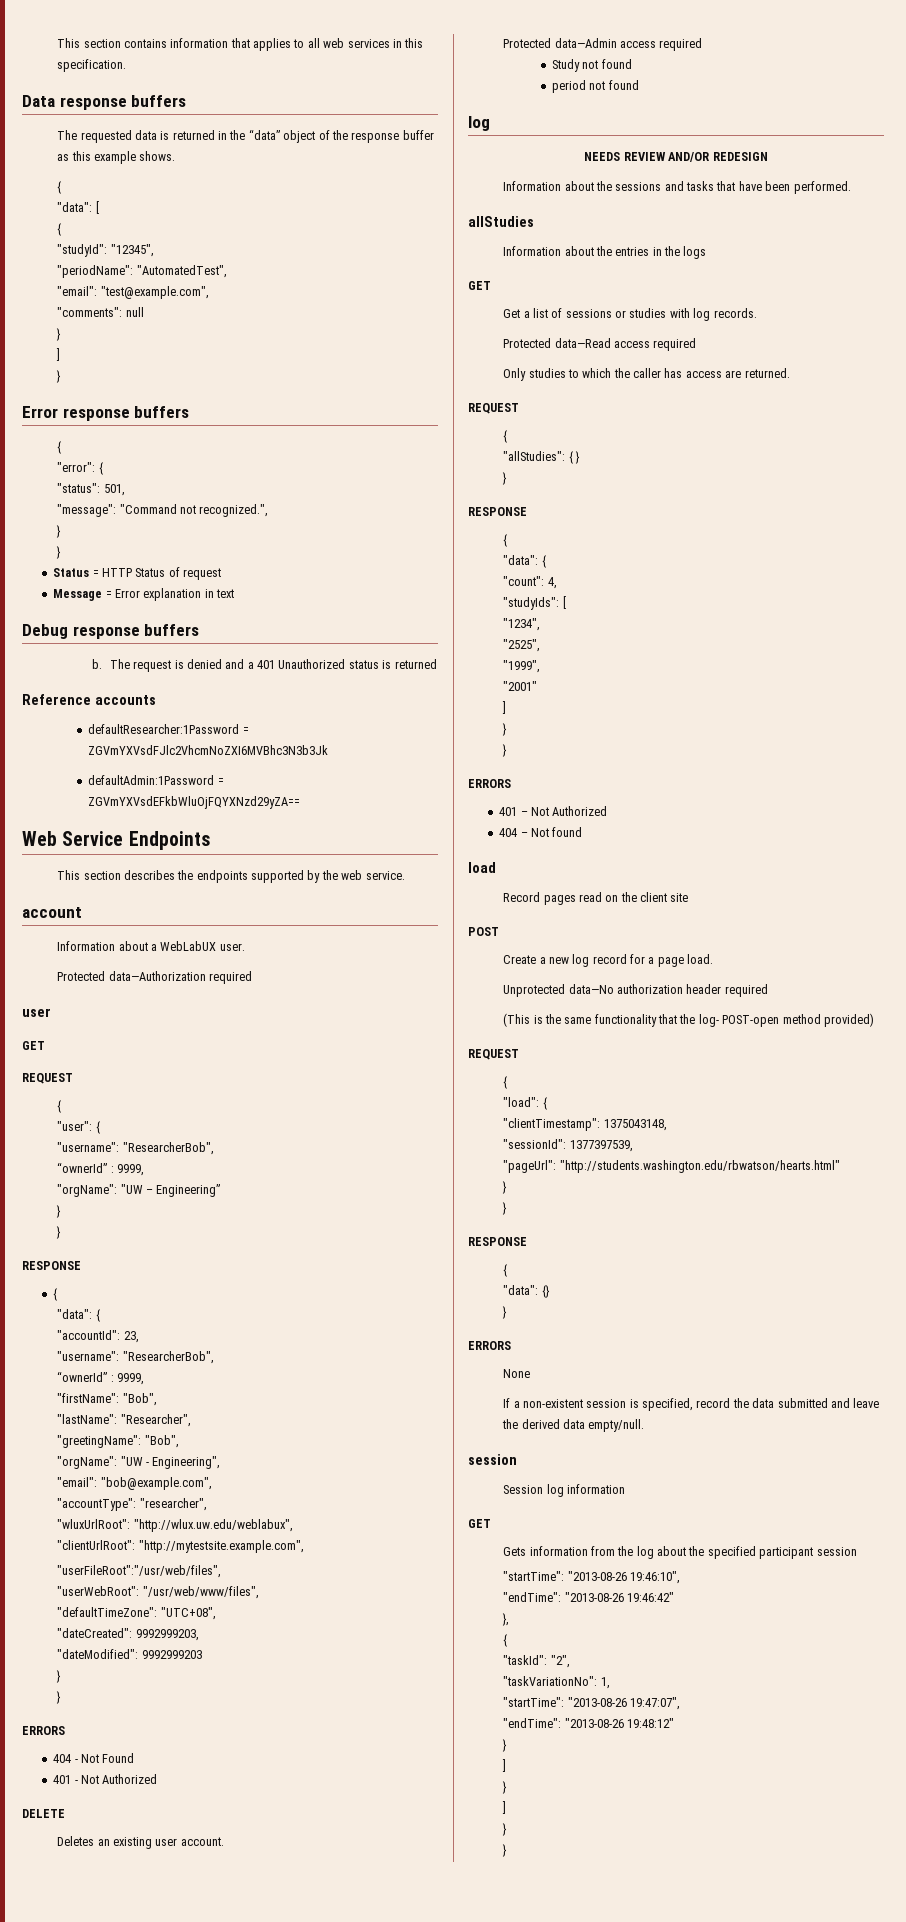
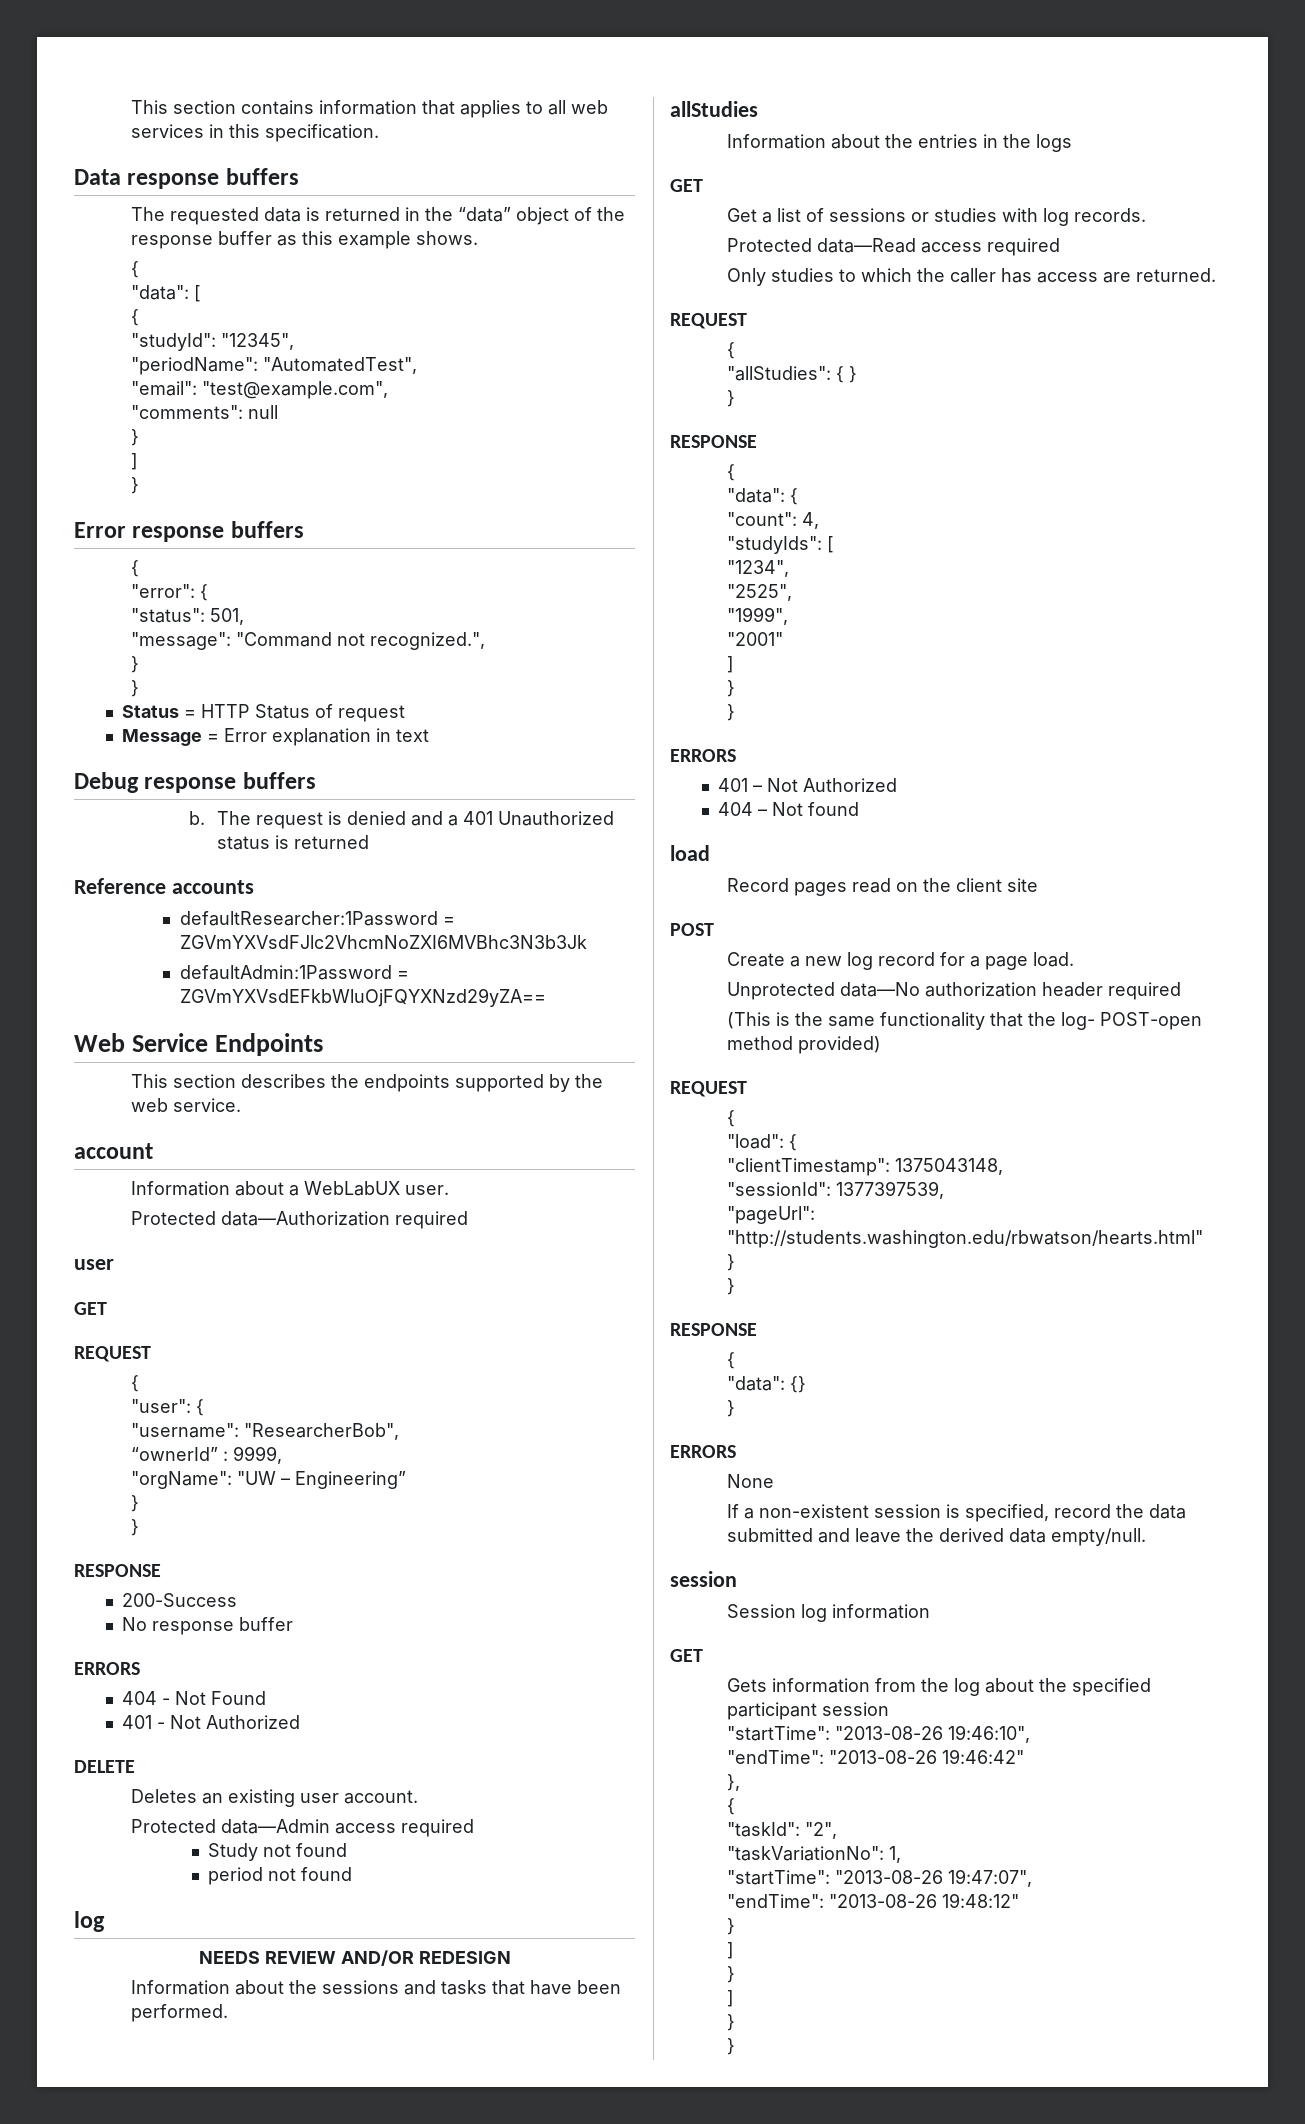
[53,1288,58,1301] [57,1309,100,1322] [57,1330,139,1343] [57,1351,214,1364] [57,1371,144,1385] [57,1393,157,1406] [57,1414,191,1427] [57,1435,179,1448] [57,1456,221,1469] [57,1477,212,1490] [57,1498,207,1511] [57,1519,293,1532] [57,1540,304,1553] [57,1565,222,1578] [57,1586,259,1599] [57,1607,216,1620] [57,1628,199,1641] [57,1649,202,1659] [56,1670,62,1683] [56,1691,62,1704] { // "data": { // "accountId": 23, // "username": "ResearcherBob", // “ownerId” : 9999, // "firstName": "Bob", // "lastName": "Researcher", // "greetingName": "Bob", // "orgName": "UW - Engineering", // "email": "bob@example.com", // "accountType": "researcher", // "wluxUrlRoot": "http://wlux.uw.edu/weblabux", // "clientUrlRoot": "http://mytestsite.example.com", // "userFileRoot":"/usr/web/files", // "userWebRoot": "/usr/web/www/files", // "defaultTimeZone": "UTC+08", // "dateCreated": 9992999203, // "dateModified": 9992999203 // } // } -> [122,1593,238,1607] [122,1617,294,1635] 200-Success // No response buffer

